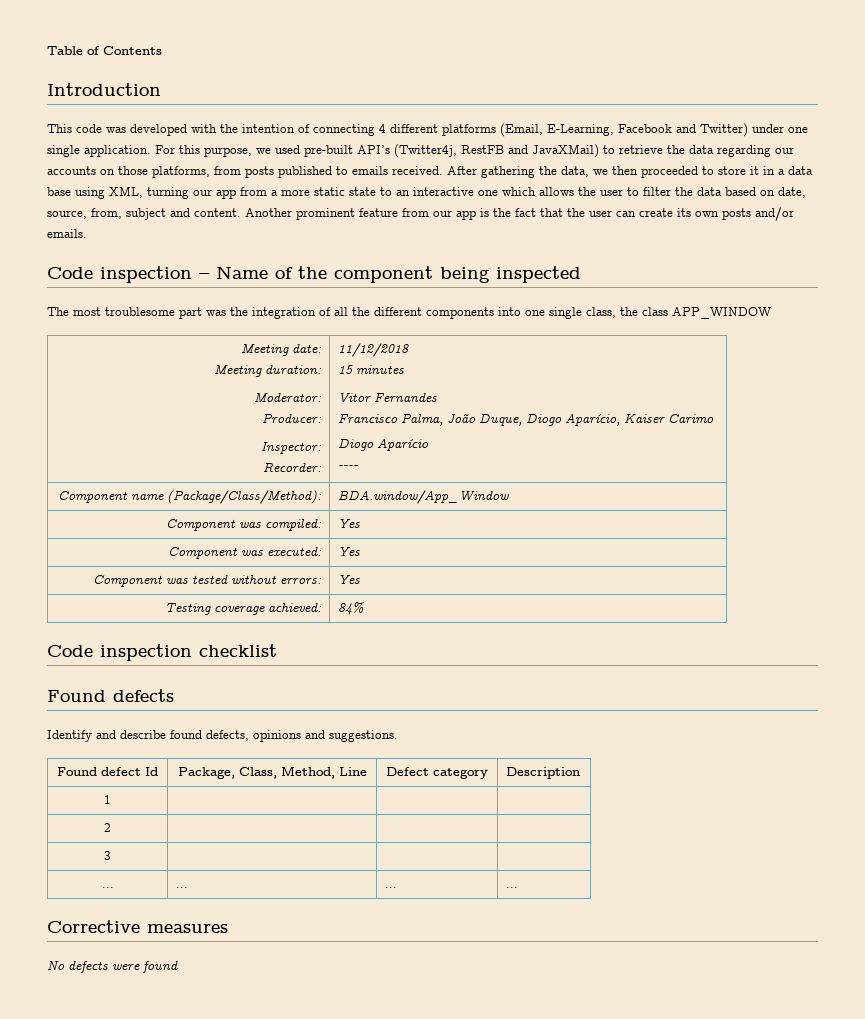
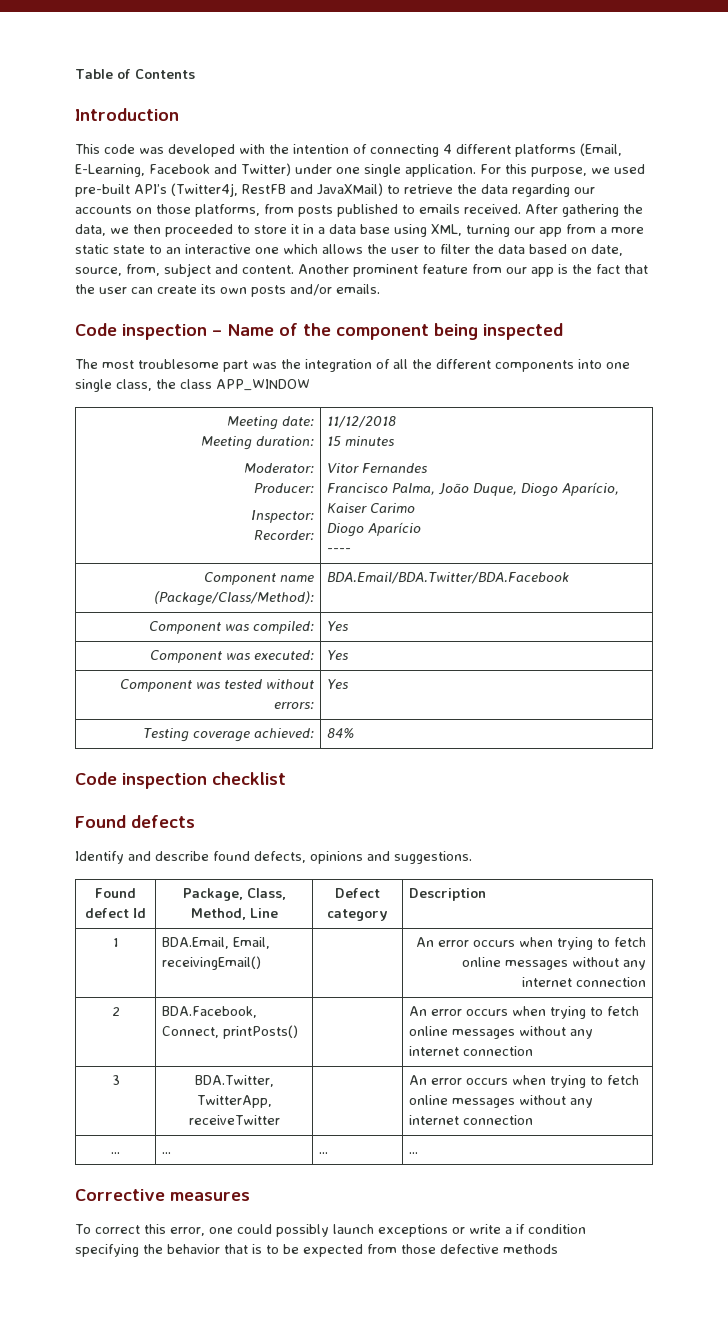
[337,490,509,504] BDA.window/App_Window -> [327,572,570,584] BDA.Email/BDA.Twitter/BDA.Facebook
[104,823,111,832] [104,851,111,860] | | // 2 | | | // 3 | | | -> [162,937,271,949] [162,956,262,970] [415,937,646,950] [461,957,646,970] [521,977,646,987] [111,1007,120,1016] [162,1006,258,1018] [162,1025,299,1039] [409,1006,640,1019] [409,1026,594,1039] [409,1046,534,1056] [111,1075,120,1085] [194,1075,274,1087] [196,1095,272,1108] [188,1115,280,1125] [409,1075,640,1088] [409,1095,594,1108] [409,1115,534,1125] BDA.Email, Email, receivingEmail() | | An error occurs when trying to fetch online messages without any internet connection // 2 | BDA.Facebook, Connect, printPosts() | | An error occurs when trying to fetch online messages without any internet connection // 3 | BDA.Twitter, TwitterApp, receiveTwitter | | An error occurs when trying to fetch online messages without any internet connection
[47,960,178,973] No defects were found -> [75,1224,586,1237] [75,1244,558,1257] To correct this error, one could possibly launch exceptions or write a if condition specifying the behavior that is to be expected from those defective methods

